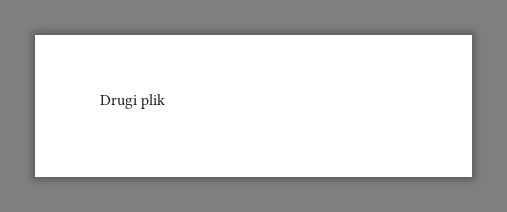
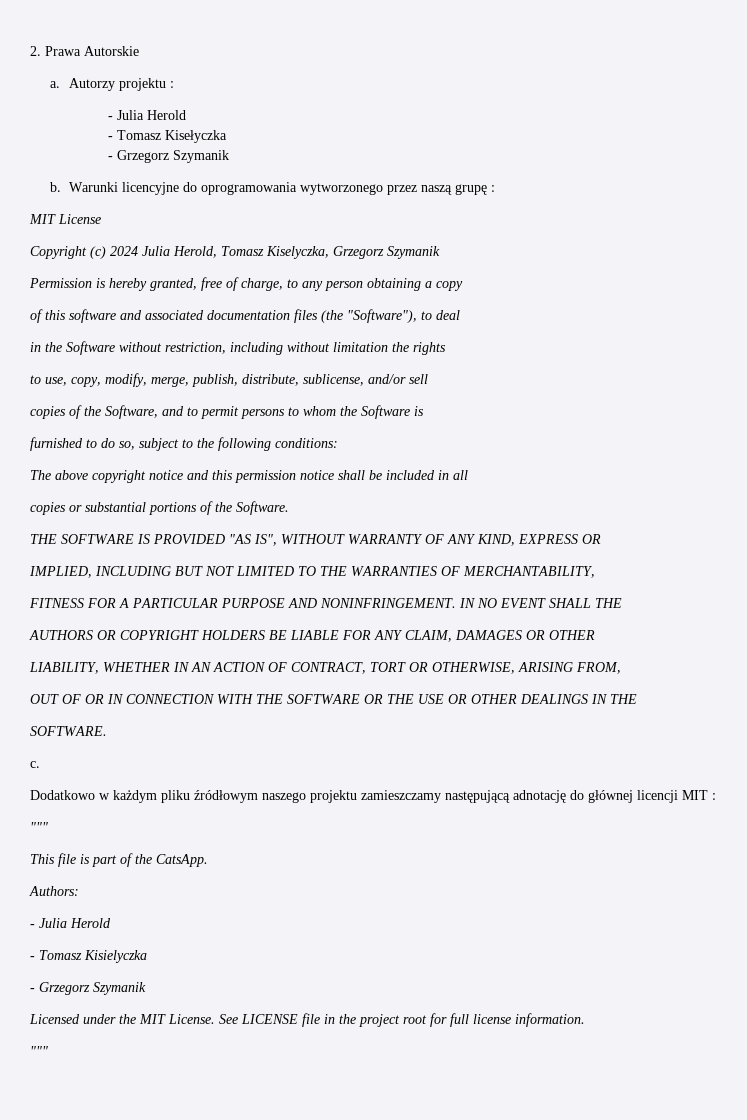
[100,94,166,109] Drugi plik -> [30,46,139,56] [49,78,175,91] [108,110,187,120] [108,130,228,143] [108,150,230,163] [49,182,496,195] [29,214,101,224] [30,246,440,259] [29,277,463,291] [30,309,460,323] [30,341,446,355] [30,373,428,387] [30,405,424,419] [30,437,338,451] [30,470,468,483] [30,501,289,515] [30,534,601,546] [29,566,595,578] [29,598,622,608] [29,630,595,642] [29,662,621,674] [30,694,637,704] [30,726,107,736] [30,761,40,768] [30,790,716,803] [30,822,48,832] [30,853,208,867] [29,886,79,896] [30,918,111,928] [30,950,147,963] [30,982,146,995] [29,1013,585,1027] [30,1046,48,1056] 2. Prawa Autorskie // a. Autorzy projektu : // - Julia Herold // - Tomasz Kisełyczka // - Grzegorz Szymanik // b. Warunki licencyjne do oprogramowania wytworzonego przez naszą grupę : // MIT License // Copyright (c) 2024 Julia Herold, Tomasz Kiselyczka, Grzegorz Szymanik // Permission is hereby granted, free of charge, to any person obtaining a copy // of this software and associated documentation files (the "Software"), to deal // in the Software without restriction, including without limitation the rights // to use, copy, modify, merge, publish, distribute, sublicense, and/or sell // copies of the Software, and to permit persons to whom the Software is // furnished to do so, subject to the following conditions: // The above copyright notice and this permission notice shall be included in all // copies or substantial portions of the Software. // THE SOFTWARE IS PROVIDED "AS IS", WITHOUT WARRANTY OF ANY KIND, EXPRESS OR // IMPLIED, INCLUDING BUT NOT LIMITED TO THE WARRANTIES OF MERCHANTABILITY, // FITNESS FOR A PARTICULAR PURPOSE AND NONINFRINGEMENT. IN NO EVENT SHALL THE // AUTHORS OR COPYRIGHT HOLDERS BE LIABLE FOR ANY CLAIM, DAMAGES OR OTHER // LIABILITY, WHETHER IN AN ACTION OF CONTRACT, TORT OR OTHERWISE, ARISING FROM, // OUT OF OR IN CONNECTION WITH THE SOFTWARE OR THE USE OR OTHER DEALINGS IN THE // SOFTWARE. // c. // Dodatkowo w każdym pliku źródłowym naszego projektu zamieszczamy następującą adnotację do głównej licencji MIT : // """ // This file is part of the CatsApp. // Authors: // - Julia Herold // - Tomasz Kisielyczka // - Grzegorz Szymanik // Licensed under the MIT License. See LICENSE file in the project root for full license information. // """

